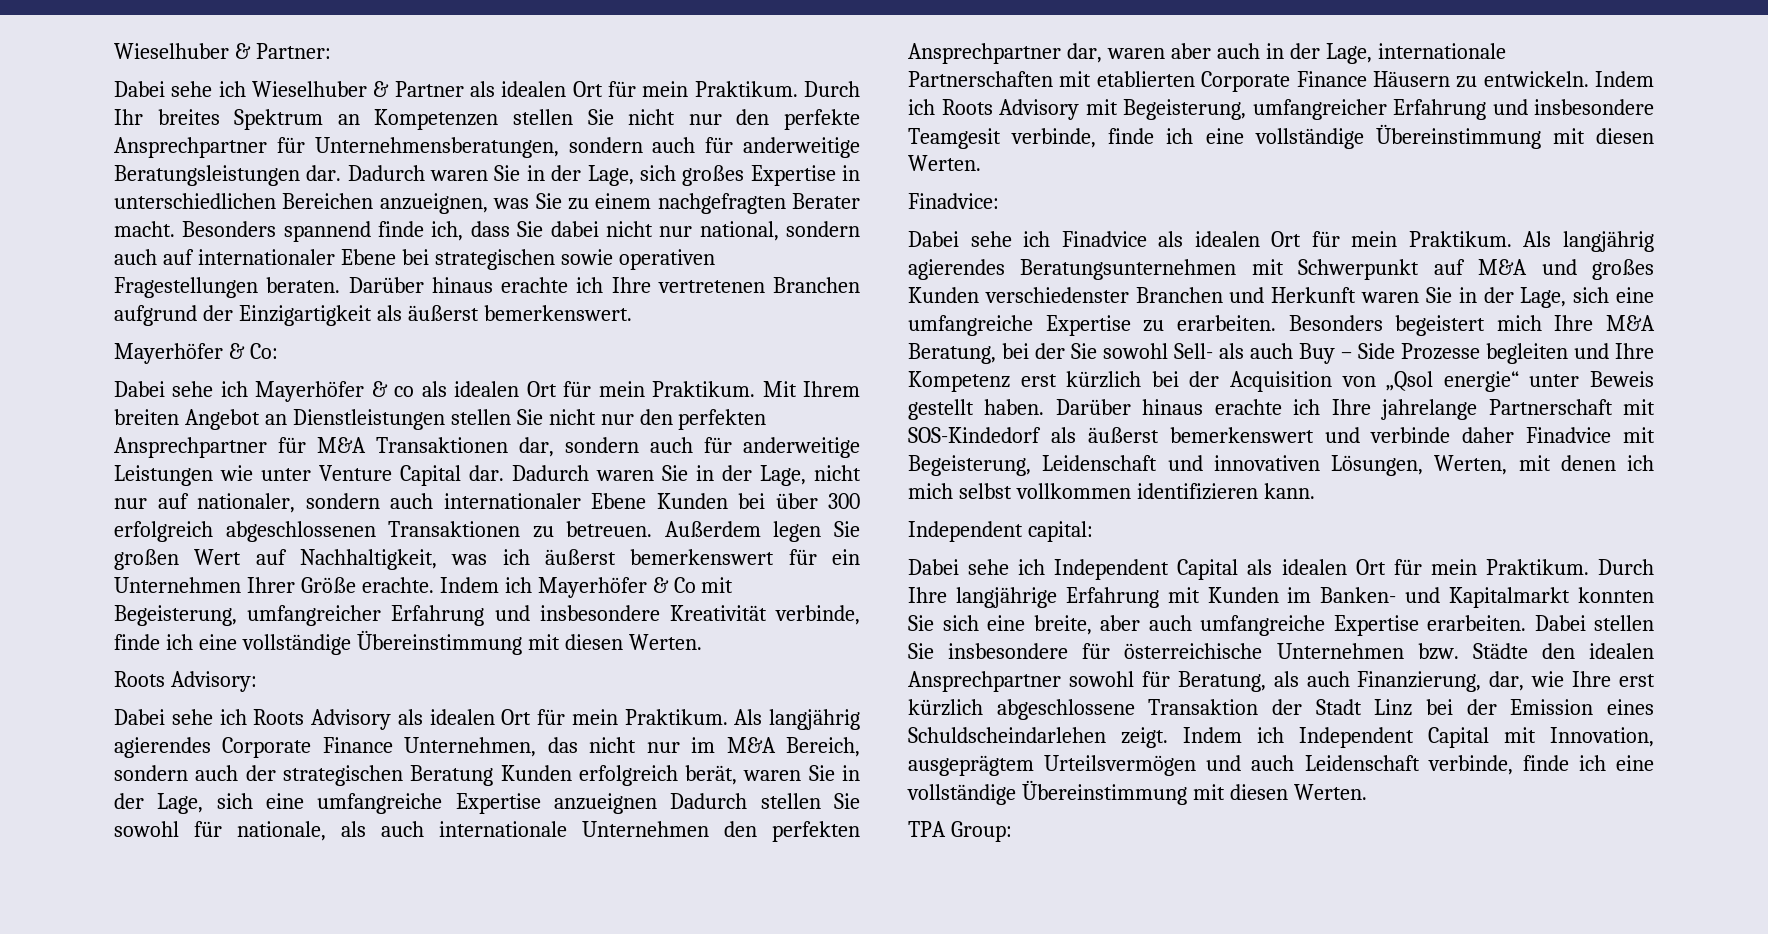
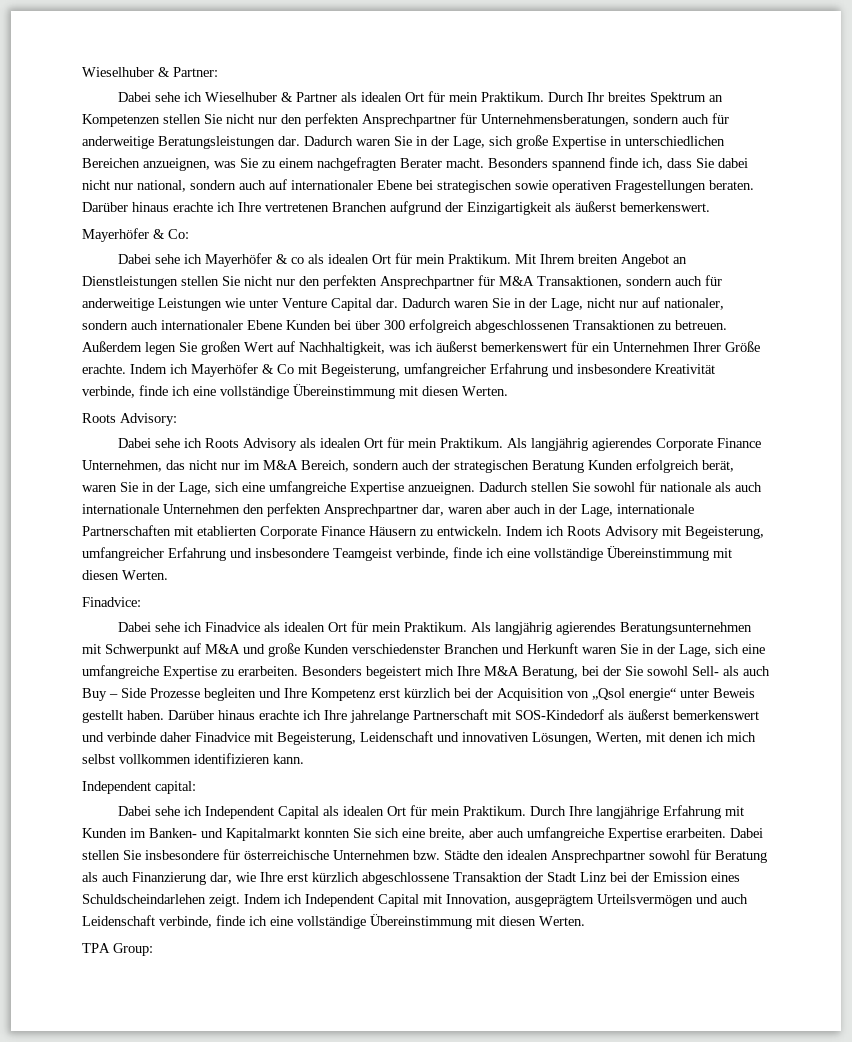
[784,109,861,130] perfekte -> [305,113,359,127] perfekten
[682,165,745,186] großes -> [516,135,548,149] große
[376,437,554,457] Transaktionen dar, -> [537,276,622,288] Transaktionen,
[554,793,657,814] anzueignen -> [408,482,475,495] anzueignen.
[237,821,326,841] nationale, -> [660,482,711,492] nationale
[908,128,1001,149] Teamgesit -> [333,548,392,561] Teamgeist
[1592,259,1654,280] großes -> [268,643,300,657] große
[1177,671,1482,692] Beratung, als auch Finanzierung, -> [715,850,767,863] [82,872,206,885] Beratung als auch Finanzierung

